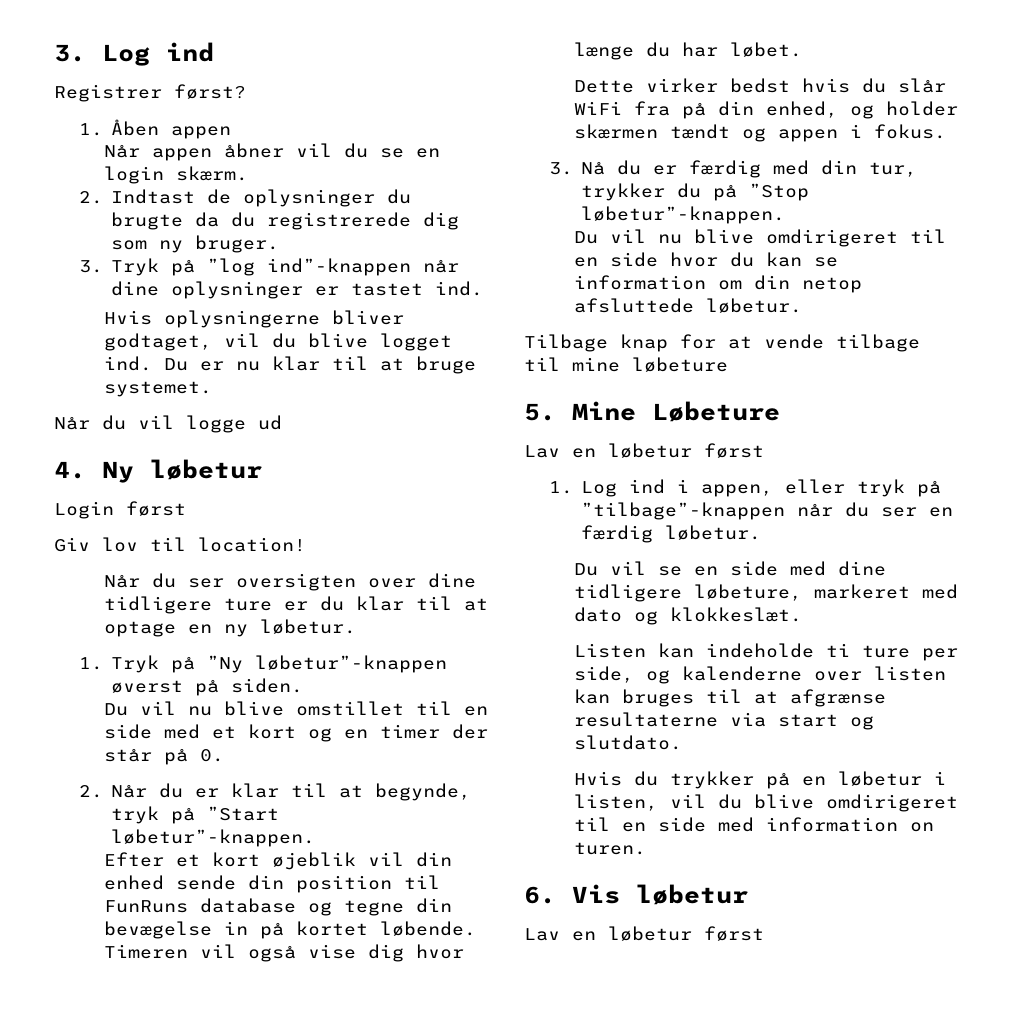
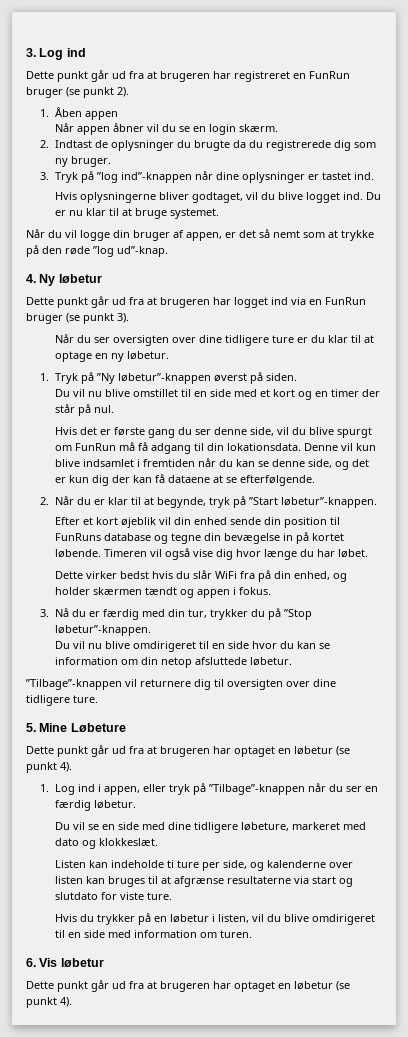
[54,84,246,102] Registrer først? -> [26,70,350,82] [26,87,129,98] Dette punkt går ud fra at brugeren har registreret en FunRun bruger (se punkt 2).
[258,415,282,430] [54,459,262,483] [54,501,186,519] [54,537,306,552] ud // 4. Ny løbetur // Login først // Giv lov til location! -> [113,229,374,241] [26,245,168,257] [26,274,102,286] [26,296,366,308] [26,313,129,324] din bruger af appen, er det så nemt som at trykke på den røde ”log ud”-knap. // 4. Ny løbetur // Dette punkt går ud fra at brugeren har logget ind via en FunRun bruger (se punkt 3).
[199,749,224,762] 0. -> [93,405,114,413] [54,427,372,438] [54,442,376,454] [54,458,369,470] [54,474,315,486] nul. // Hvis det er første gang du ser denne side, vil du blive spurgt om FunRun må få adgang til din lokationsdata. Denne vil kun blive indsamlet i fremtiden når du kan se denne side, og det er kun dig der kan få dataene at se efterfølgende.
[524,334,920,352] [524,357,728,372] [524,401,780,422] [524,443,764,458] Tilbage knap for at vende tilbage til mine løbeture // 5. Mine Løbeture // Lav en løbetur først -> [26,679,336,690] [26,695,98,706] [26,723,126,732] [26,745,350,757] [26,762,72,773] ”Tilbage”-knappen vil returnere dig til oversigten over dine tidligere ture. // 5. Mine Løbeture // Dette punkt går ud fra at brugeren har optaget en løbetur (se punkt 4).
[581,502,786,520] ”tilbage”-knappen -> [208,784,305,795] ”Tilbage”-knappen
[573,735,682,750] slutdato. -> [54,892,172,900] slutdato for viste ture.
[909,822,934,832] on -> [199,932,217,938] om
[524,926,764,941] Lav en løbetur først -> [26,980,350,992] [26,997,72,1008] Dette punkt går ud fra at brugeren har optaget en løbetur (se punkt 4).

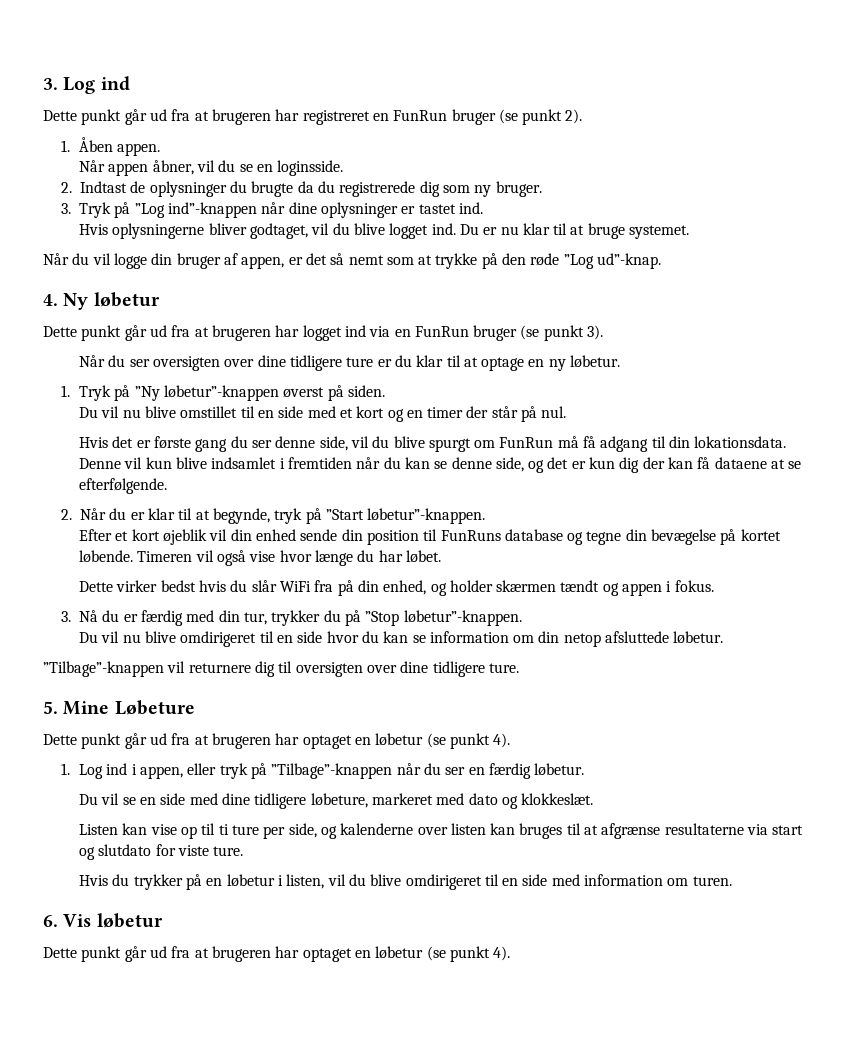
[84,111,118,120] appen -> [117,143,161,156] appen.
[112,123,144,132] åbner -> [152,160,194,175] åbner,
[208,124,278,135] login skærm. -> [277,160,344,176] loginsside.
[96,172,118,183] ”log -> [134,203,165,218] ”Log
[93,246,114,257] ”log -> [563,254,594,269] ”Log
[282,533,293,541] in -> (717, 537) none
[215,549,233,560] dig -> (276, 556) none
[110,860,164,868] indeholde -> [150,823,216,839] vise op til

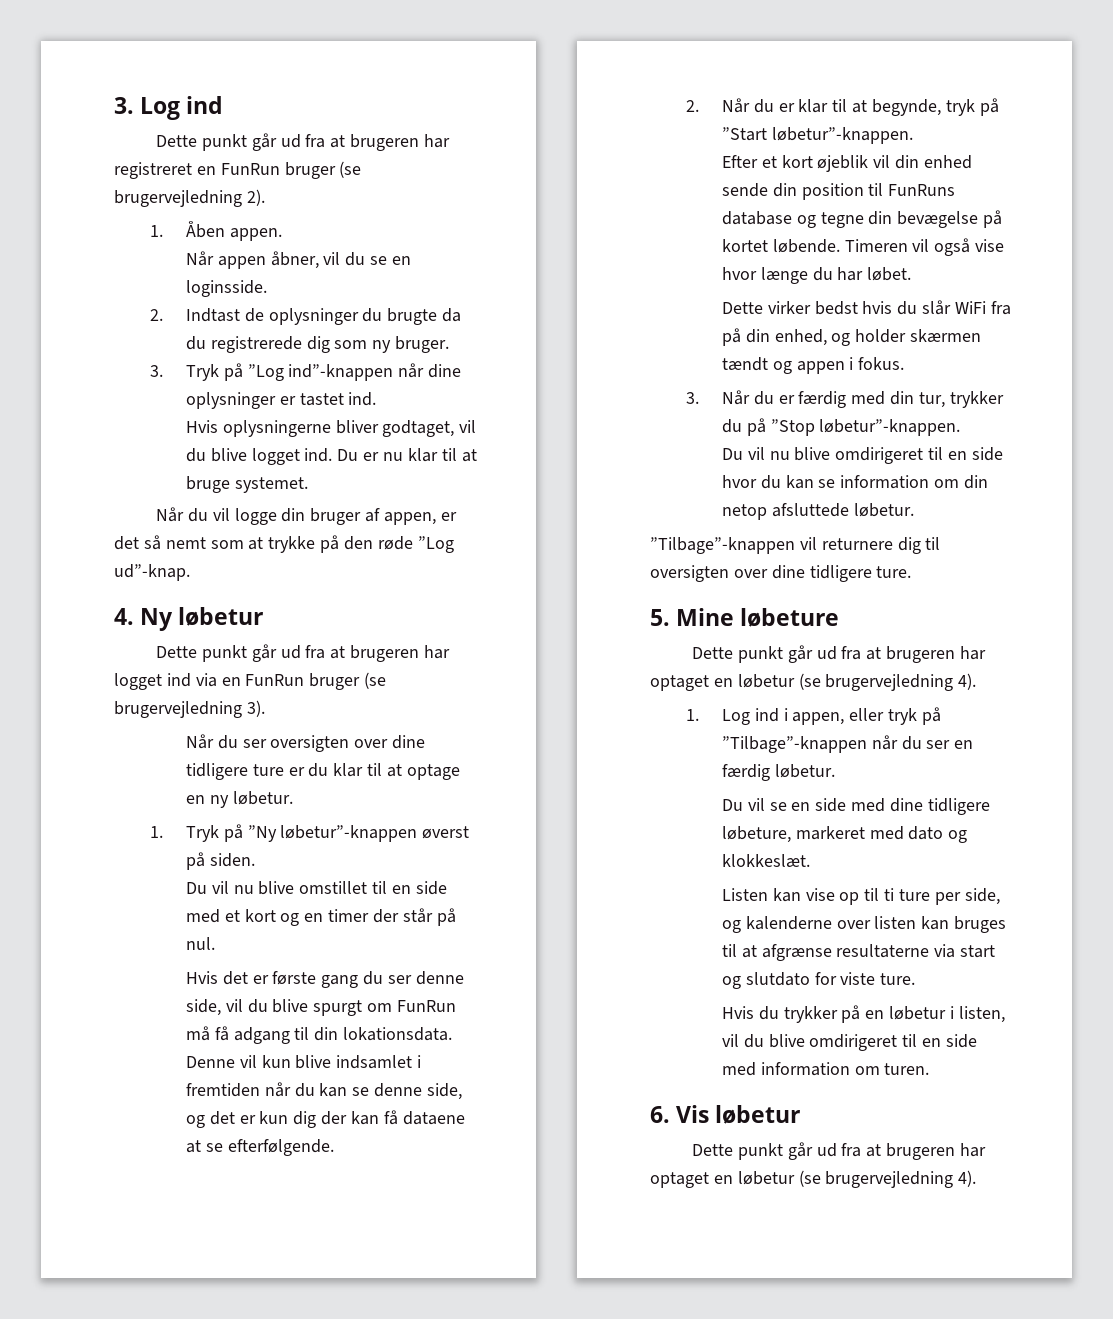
[522,109,563,125] punkt -> [114,190,242,207] brugervejledning
[543,325,584,341] punkt -> [114,701,242,718] brugervejledning
[78,610,98,622] Nå -> [721,390,750,405] Når
[114,700,195,715] Løbeture -> [740,608,840,627] løbeture
[449,733,490,749] punkt -> [825,674,954,691] brugervejledning
[449,946,490,962] punkt -> [825,1171,954,1188] brugervejledning

